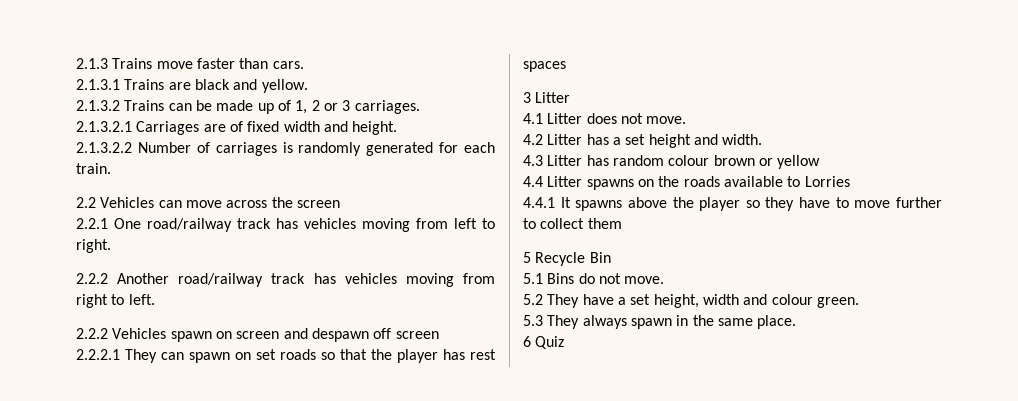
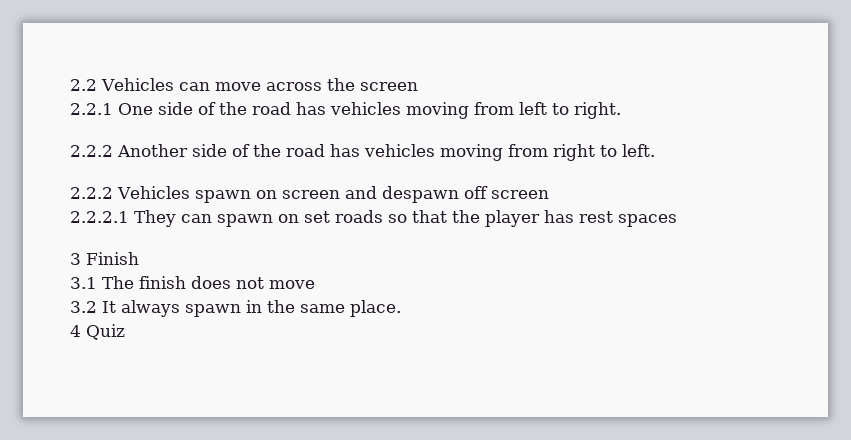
[76,58,304,69] [76,79,308,93] [76,100,420,114] [76,121,398,135] [76,142,495,156] [76,163,111,174] 2.1.3 Trains move faster than cars. // 2.1.3.1 Trains are black and yellow. // 2.1.3.2 Trains can be made up of 1, 2 or 3 carriages. // 2.1.3.2.1 Carriages are of fixed width and height. // 2.1.3.2.2 Number of carriages is randomly generated for each train. // -> (70, 85) none
[147,218,271,232] road/railway track -> [158,102,291,115] side of the road
[178,273,306,287] road/railway track -> [192,144,325,157] side of the road
[535,92,571,103] [523,113,687,124] [523,134,763,148] [523,155,821,169] [523,176,850,190] [523,197,942,211] [523,218,622,229] [523,252,611,266] [523,273,665,284] [523,294,859,308] [523,315,580,329] Litter // 4.1 Litter does not move. // 4.2 Litter has a set height and width. // 4.3 Litter has random colour brown or yellow // 4.4 Litter spawns on the roads available to Lorries // 4.4.1 It spawns above the player so they have to move further to collect them // 5 Recycle Bin // 5.1 Bins do not move. // 5.2 They have a set height, width and colour green. // 5.3 They -> [86,252,139,265] [70,276,315,289] [70,301,116,313] Finish // 3.1 The finish does not move // 3.2 It
[523,336,531,347] 6 -> [70,325,81,337] 4

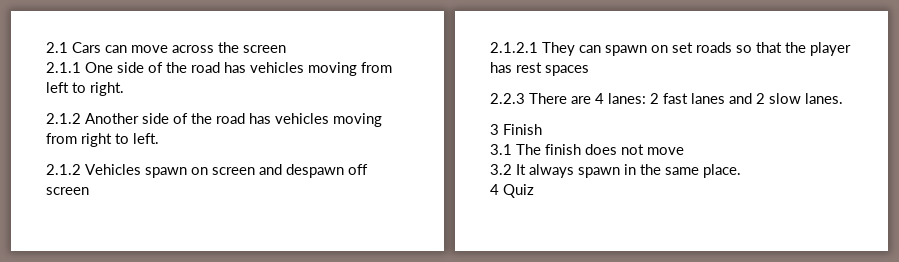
[70,78,174,91] 2.2 Vehicles -> [46,42,101,53] 2.1 Cars
[70,103,113,115] 2.2.1 -> [46,62,81,73] 2.1.1
[70,145,113,157] 2.2.2 -> [46,113,81,124] 2.1.2
[70,187,113,199] 2.2.2 -> [46,164,81,175] 2.1.2
[70,211,129,223] 2.2.2.1 -> [490,42,538,53] 2.1.2.1
(677, 220) none -> [490,93,843,104] // 2.2.3 There are 4 lanes: 2 fast lanes and 2 slow lanes.

